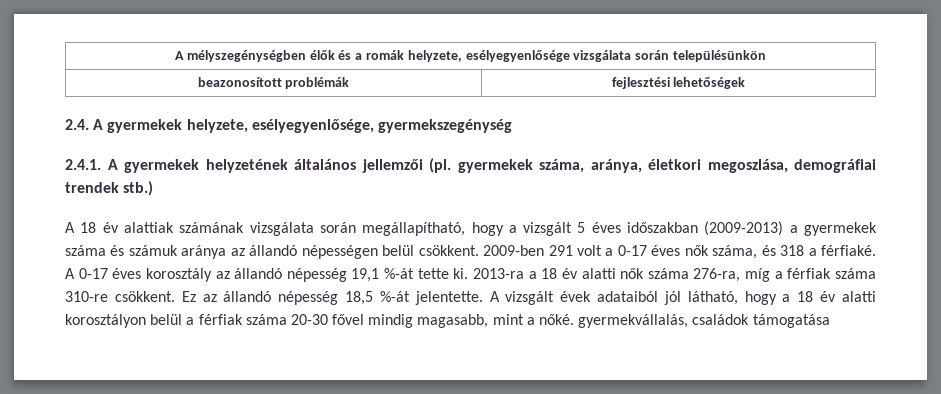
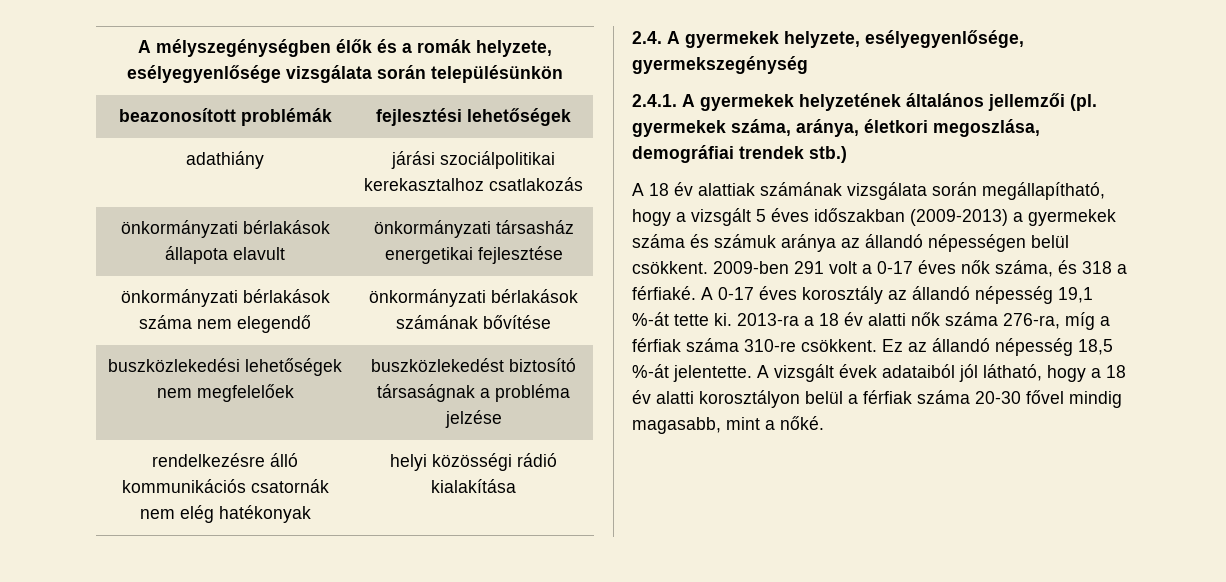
(746, 83) none -> [186,151,264,169] [391,151,555,169] [364,177,583,191] [120,220,330,238] [165,246,285,264] [373,220,574,238] [384,246,563,264] [120,289,330,307] [139,315,311,333] [369,289,578,307] [396,315,551,329] [108,358,342,376] [156,384,294,402] [371,358,576,372] [377,384,570,402] [444,410,502,428] [152,453,298,467] [121,479,329,493] [139,505,311,523] [390,453,557,471] [431,479,516,493] // adathiány | járási szociálpolitikai kerekasztalhoz csatlakozás // önkormányzati bérlakások állapota elavult | önkormányzati társasház energetikai fejlesztése // önkormányzati bérlakások száma nem elegendő | önkormányzati bérlakások számának bővítése // buszközlekedési lehetőségek nem megfelelőek | buszközlekedést biztosító társaságnak a probléma jelzése // rendelkezésre álló kommunikációs csatornák nem elég hatékonyak | helyi közösségi rádió kialakítása
[578,314,830,328] gyermekvállalás, családok támogatása -> (824, 423) none

